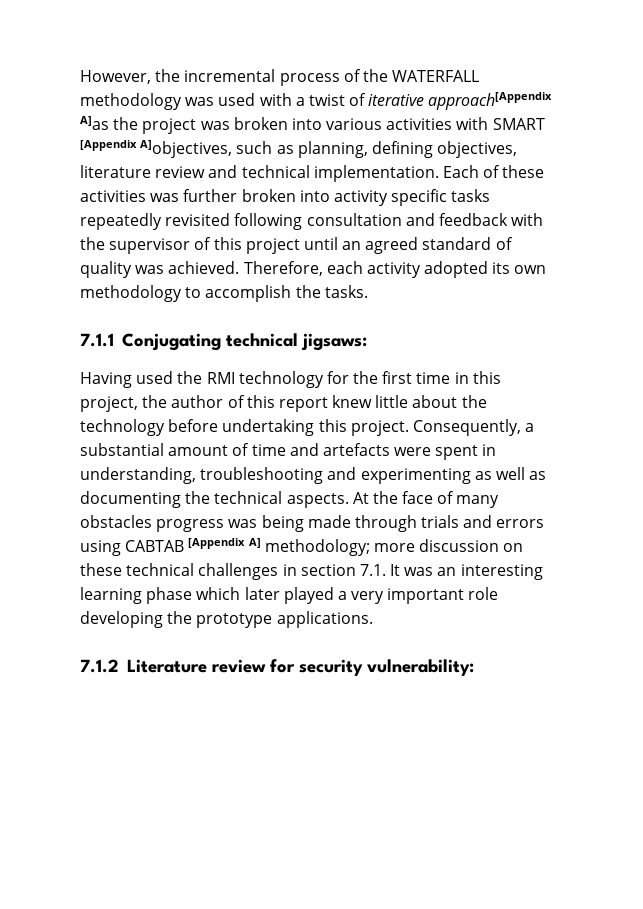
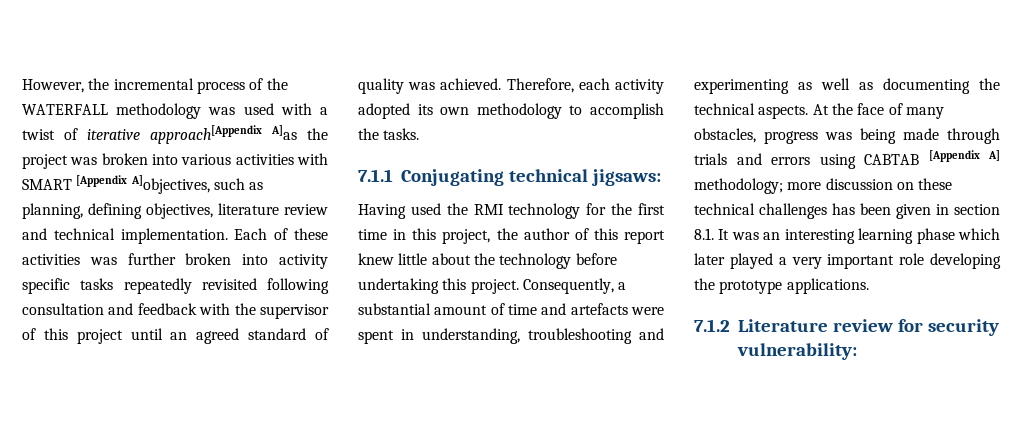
[80,515,152,528] obstacles -> [694,128,756,143] obstacles,
(279, 571) none -> [832,203,931,219] has been given
[359,564,386,576] 7.1. -> [694,228,714,240] 8.1.

